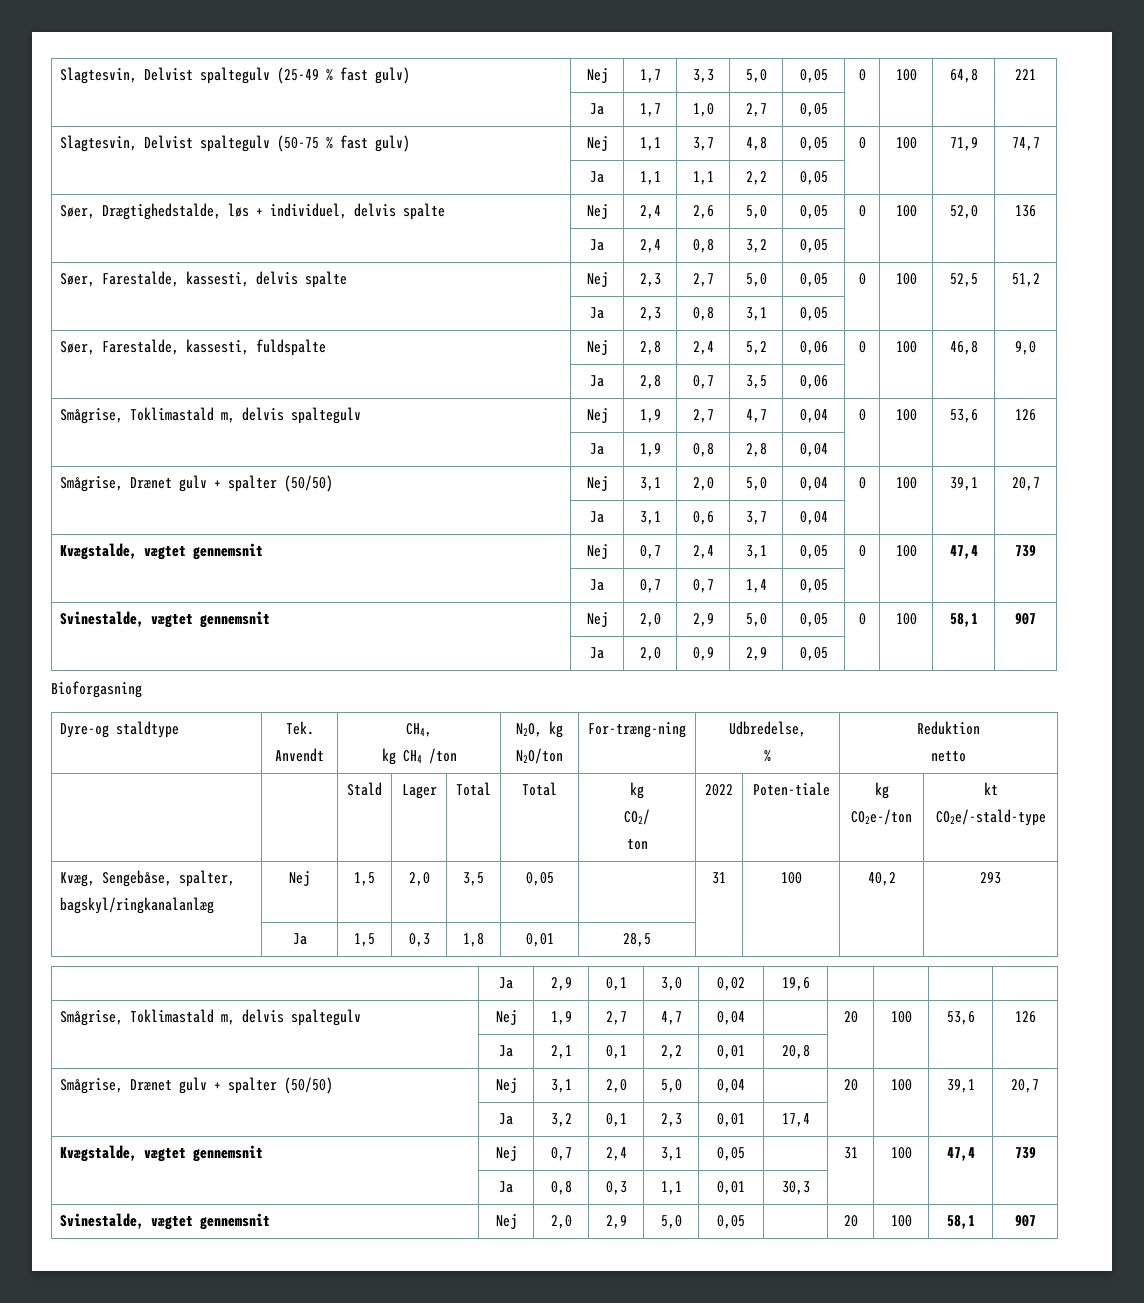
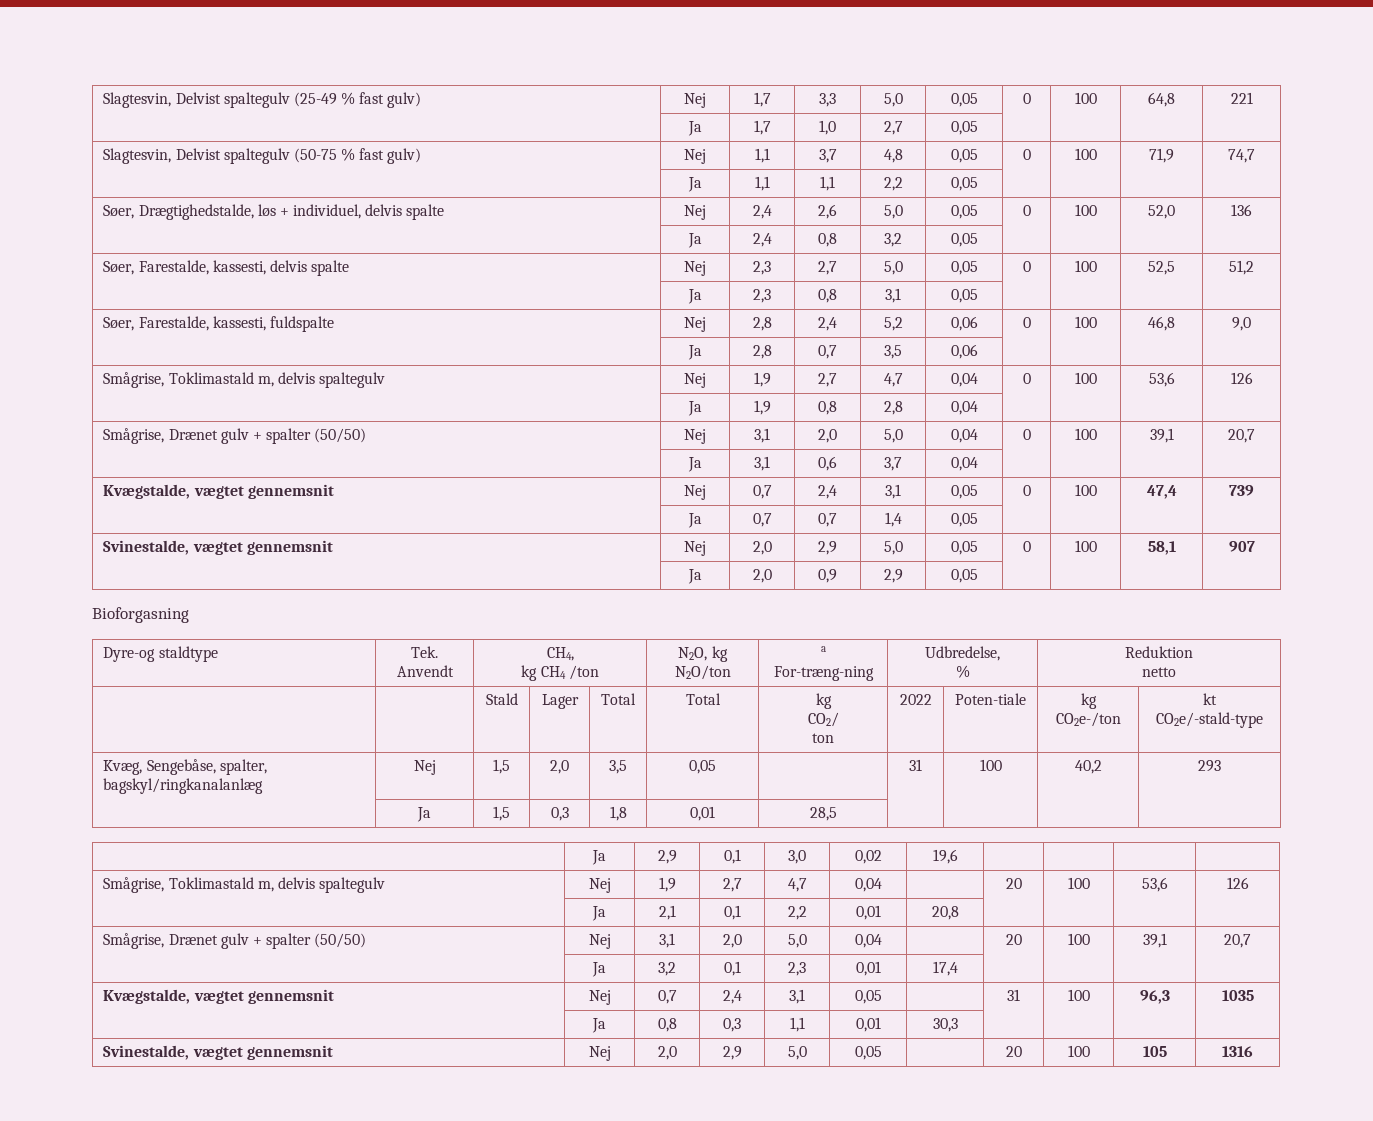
(563, 756) none -> [820,646,826,652] a
[946,1147,975,1161] [1014,1147,1036,1159] 47,4 | 739 -> [1139,990,1170,1004] [1221,990,1254,1001] 96,3 | 1035
[946,1215,975,1229] [1014,1215,1036,1227] 58,1 | 907 -> [1142,1046,1167,1057] [1222,1046,1253,1057] 105 | 1316

